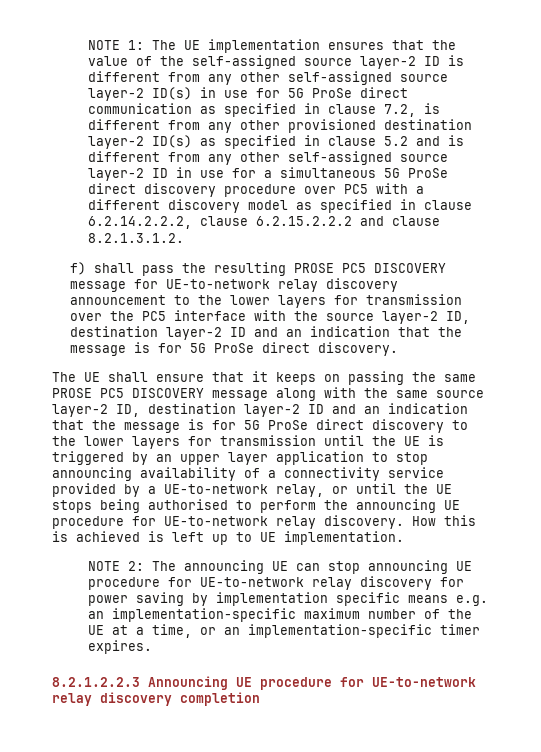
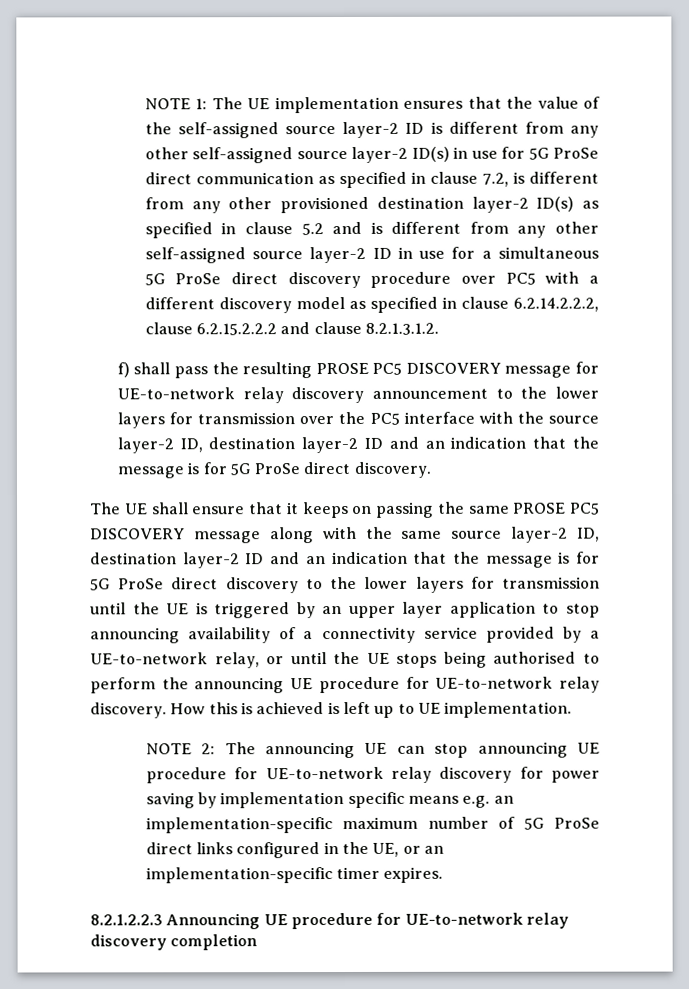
[447,609,472,619] [87,624,192,638] the UE at a time, -> [523,817,601,830] [145,841,400,859] 5G ProSe direct links configured in the UE,

